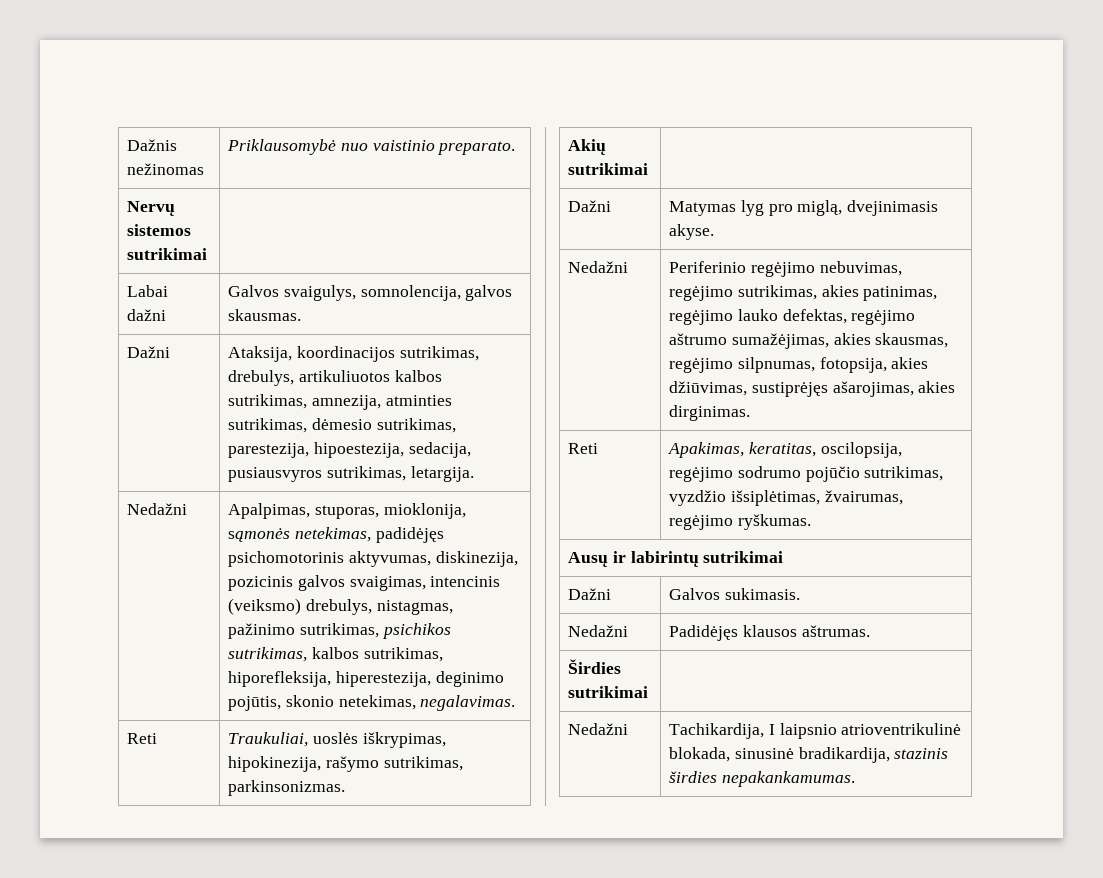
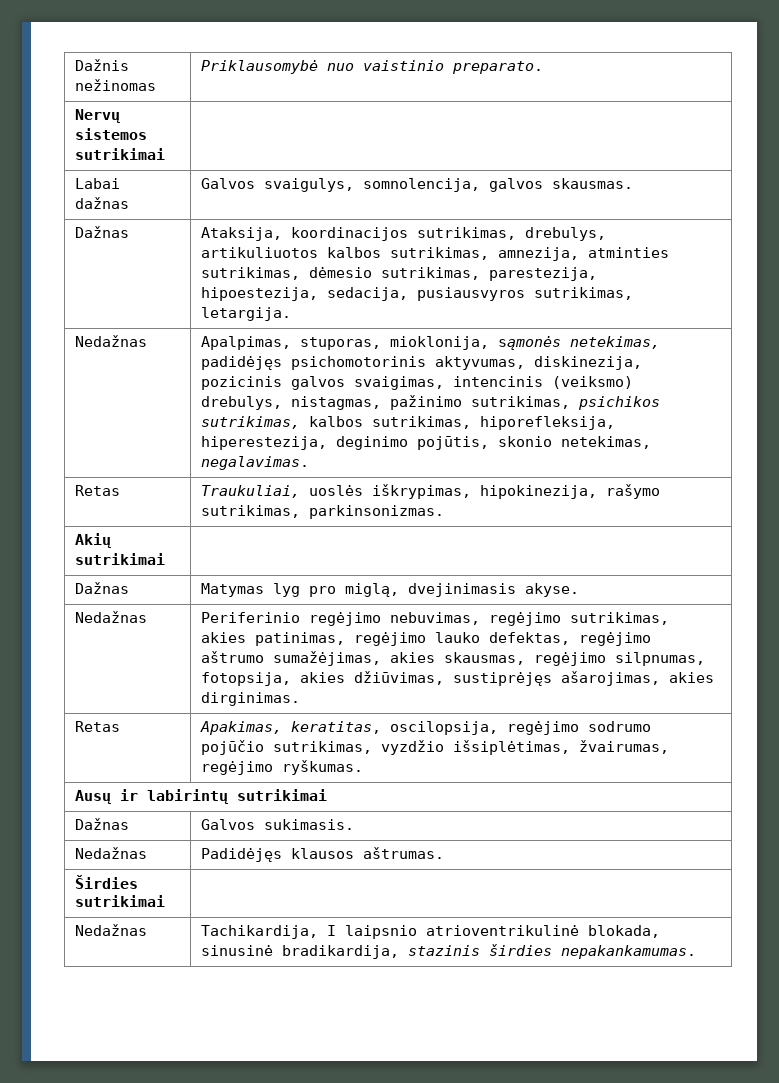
[127,309,167,321] dažni -> [75,197,130,209] dažnas
[127,346,171,358] Dažni -> [75,226,130,238] Dažnas
[127,503,188,515] Nedažni -> [75,335,148,347] Nedažnas
[127,733,158,744] Reti -> [75,485,121,496] Retas
[568,200,612,212] Dažni -> [75,582,130,594] Dažnas
[568,261,629,273] Nedažni -> [75,611,148,623] Nedažnas
[568,443,599,454] Reti -> [75,721,121,732] Retas
[568,588,612,600] Dažni -> [75,818,130,830] Dažnas
[568,625,629,637] Nedažni -> [75,847,148,859] Nedažnas
[568,723,629,735] Nedažni -> [75,924,148,936] Nedažnas

